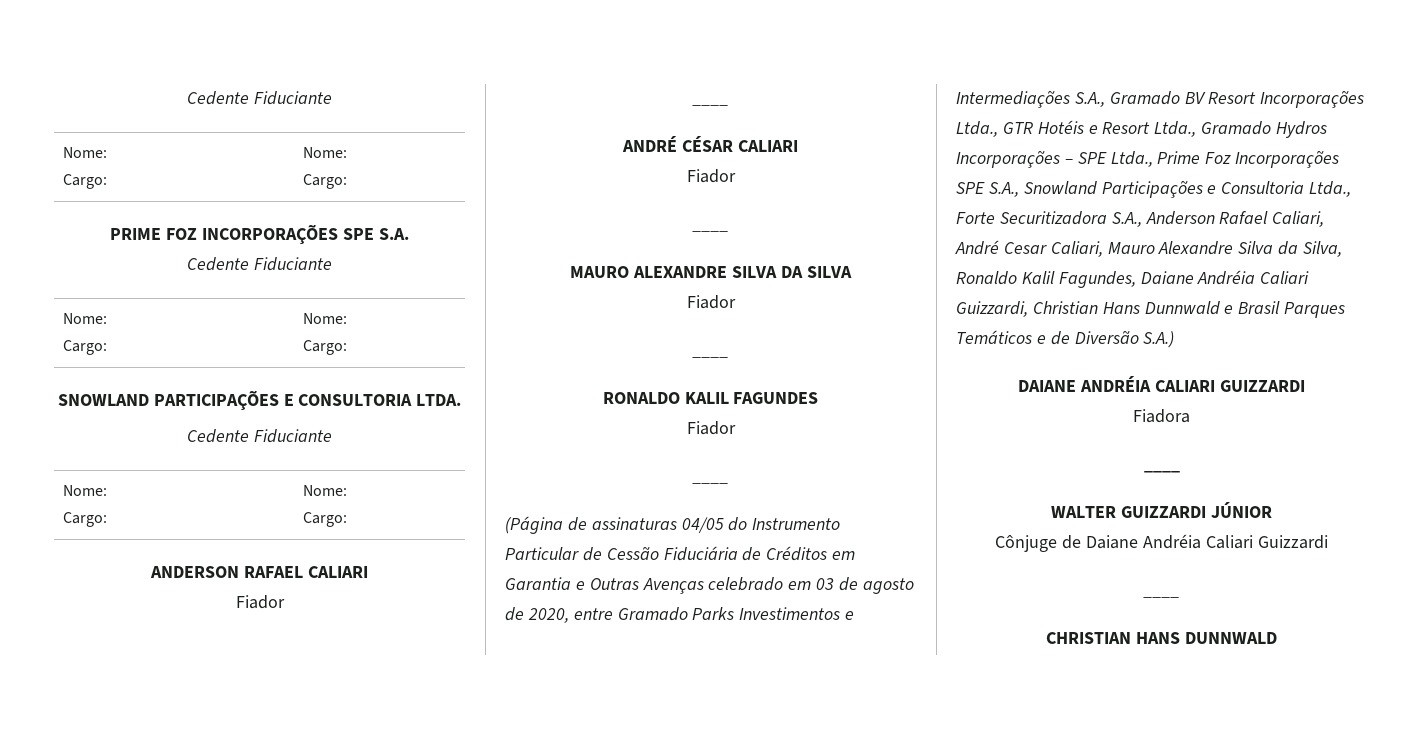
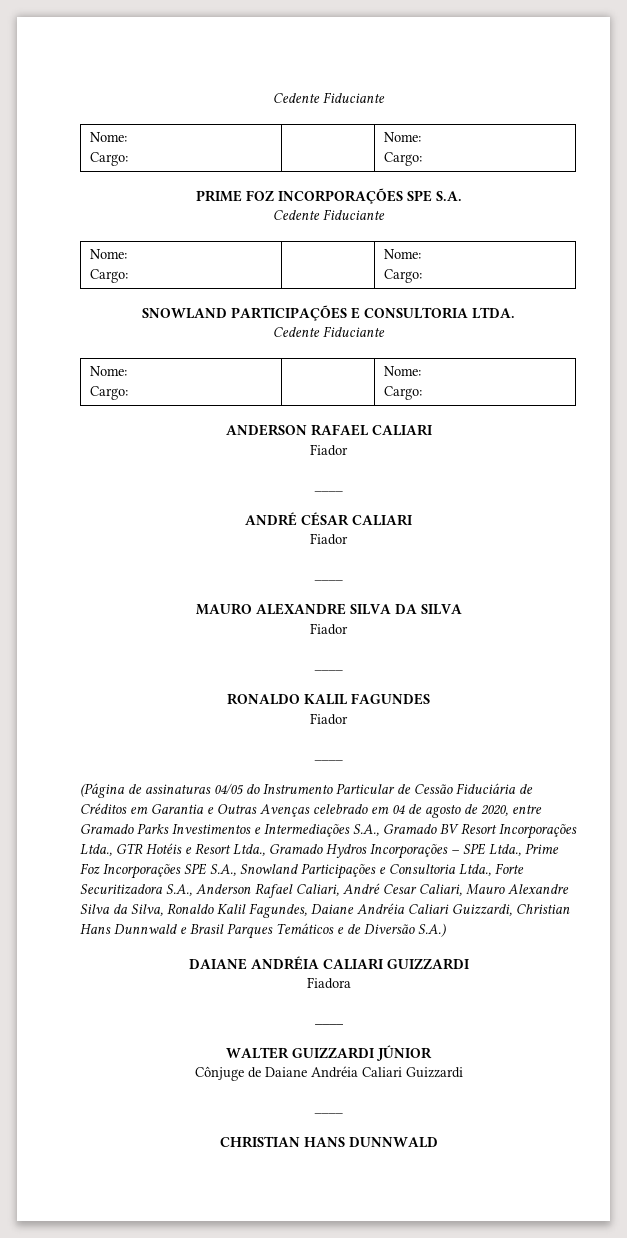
[816,578,835,590] 03 -> [392,805,405,814] 04

